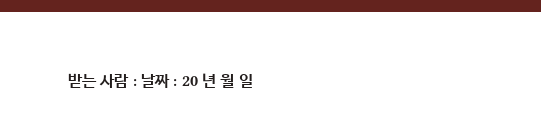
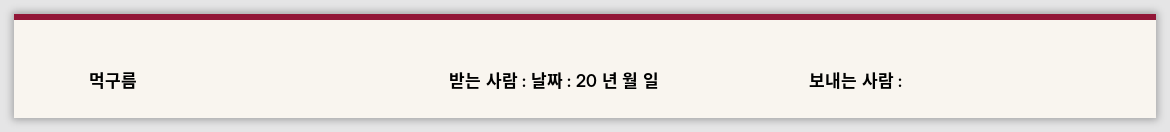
(68, 80) none -> [89,72,137,89] 먹구름 //
(253, 81) none -> [809,72,903,89] // 보내는 사람 :

